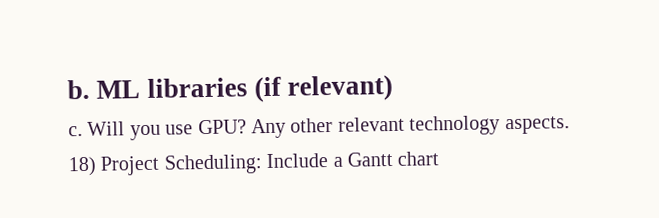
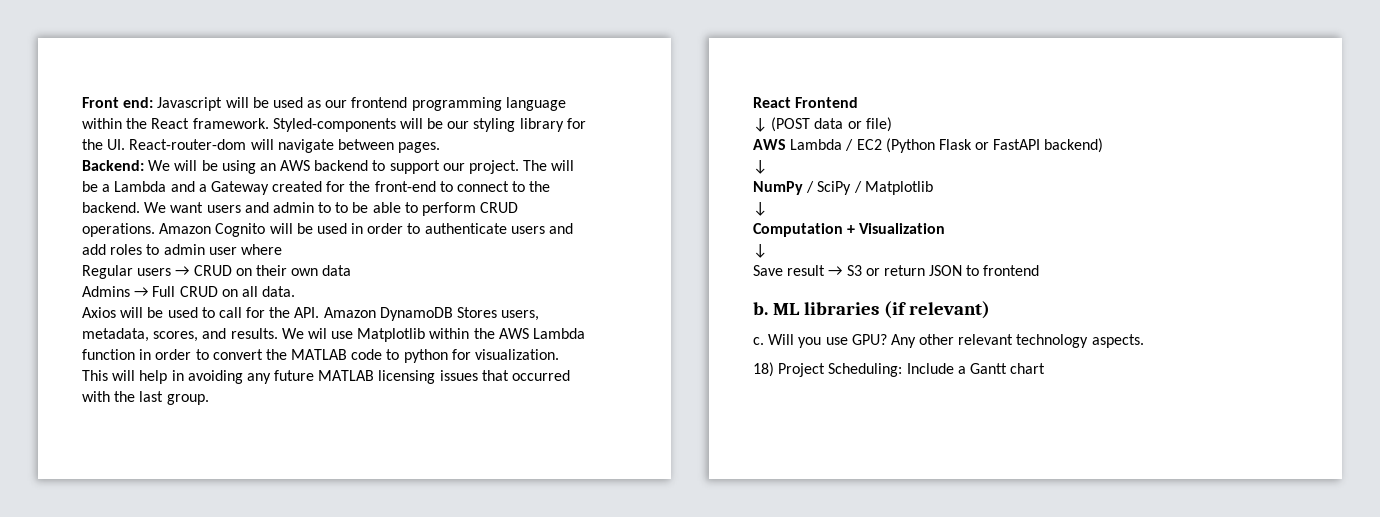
(67, 89) none -> [82,97,566,111] [82,118,586,132] [82,139,441,153] [82,160,575,174] [82,181,551,195] [82,202,519,216] [82,223,574,237] [82,244,282,255] [82,265,352,279] [82,286,296,297] [82,307,540,321] [82,328,586,342] [82,349,560,363] [82,370,571,384] [82,391,209,405] [753,97,859,108] [753,117,892,132] [753,138,1104,153] [753,160,767,174] [753,181,933,195] [753,202,767,216] [753,223,946,237] [753,244,767,258] [753,265,1040,276] Front end: Javascript will be used as our frontend programming language within the React framework. Styled-components will be our styling library for the UI. React-router-dom will navigate between pages. // Backend: We will be using an AWS backend to support our project. The will be a Lambda and a Gateway created for the front-end to connect to the backend. We want users and admin to to be able to perform CRUD operations. Amazon Cognito will be used in order to authenticate users and add roles to admin user where // Regular users → CRUD on their own data // Admins → Full CRUD on all data. // Axios will be used to call for the API. Amazon DynamoDB Stores users, metadata, scores, and results. We wil use Matplotlib within the AWS Lambda function in order to convert the MATLAB code to python for visualization. This will help in avoiding any future MATLAB licensing issues that occurred with the last group. // React Frontend // ↓ (POST data or file) // AWS Lambda / EC2 (Python Flask or FastAPI backend) // ↓ // NumPy / SciPy / Matplotlib // ↓ // Computation + Visualization // ↓ // Save result → S3 or return JSON to frontend //

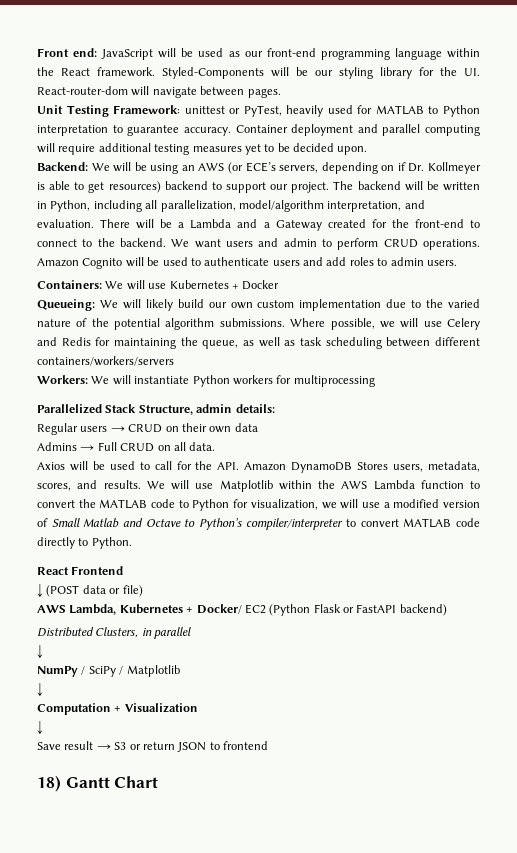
[157,97,223,111] Javascript -> [101,49,154,60] JavaScript
[351,97,408,108] frontend -> [266,48,316,57] front-end
[272,118,396,132] Styled-components -> [162,67,264,79] Styled-Components
(441, 147) none -> [37,105,481,117] [37,124,480,136] [37,143,368,155] // Unit Testing Framework: unittest or PyTest, heavily used for MATLAB to Python interpretation to guarantee accuracy. Container deployment and parallel computing will require additional testing measures yet to be decided upon.
(311, 165) none -> [228,162,481,174] [37,181,161,193] (or ECE’s servers, depending on if Dr. Kollmeyer is able to get resources)
(548, 165) none -> [357,181,481,191] [37,200,425,212] [37,219,131,228] backend will be written in Python, including all parallelization, model/algorithm interpretation, and evaluation. There
[335,202,418,213] to be able to -> (333, 243) none
[351,223,404,234] in order -> (188, 261) none
[208,244,282,255] user where -> [426,260,457,266] [37,280,280,290] [37,299,481,311] [37,318,481,330] [37,337,480,349] [37,356,174,366] [37,375,375,387] [37,404,275,415] users. // Containers: We will use Kubernetes + Docker // Queueing: We will likely build our own custom implementation due to the varied nature of the potential algorithm submissions. Where possible, we will use Celery and Redis for maintaining the queue, as well as task scheduling between different containers/workers/servers // Workers: We will instantiate Python workers for multiprocessing // Parallelized Stack Structure, admin details:
[307,328,327,339] wil -> [171,480,189,490] will
[139,349,192,360] in order -> (464, 484) none
[403,349,560,363] [82,370,571,384] [82,391,209,405] python for visualization. This will help in avoiding any future MATLAB licensing issues that occurred with the last group. -> [192,499,480,511] [37,518,480,530] [37,537,132,549] Python for visualization, we will use a modified version of Small Matlab and Octave to Python’s compiler/interpreter to convert MATLAB code directly to Python.
[790,139,854,151] Lambda / -> [69,604,242,615] Lambda, Kubernetes + Docker/
(1104, 145) none -> [37,627,192,639] // Distributed Clusters, in parallel
[753,301,990,319] [753,334,1144,348] [753,362,1046,377] b. ML libraries (if relevant) // c. Will you use GPU? Any other relevant technology aspects. // 18) Project Scheduling: Include a Gantt chart -> [37,775,159,792] 18) Gantt Chart

